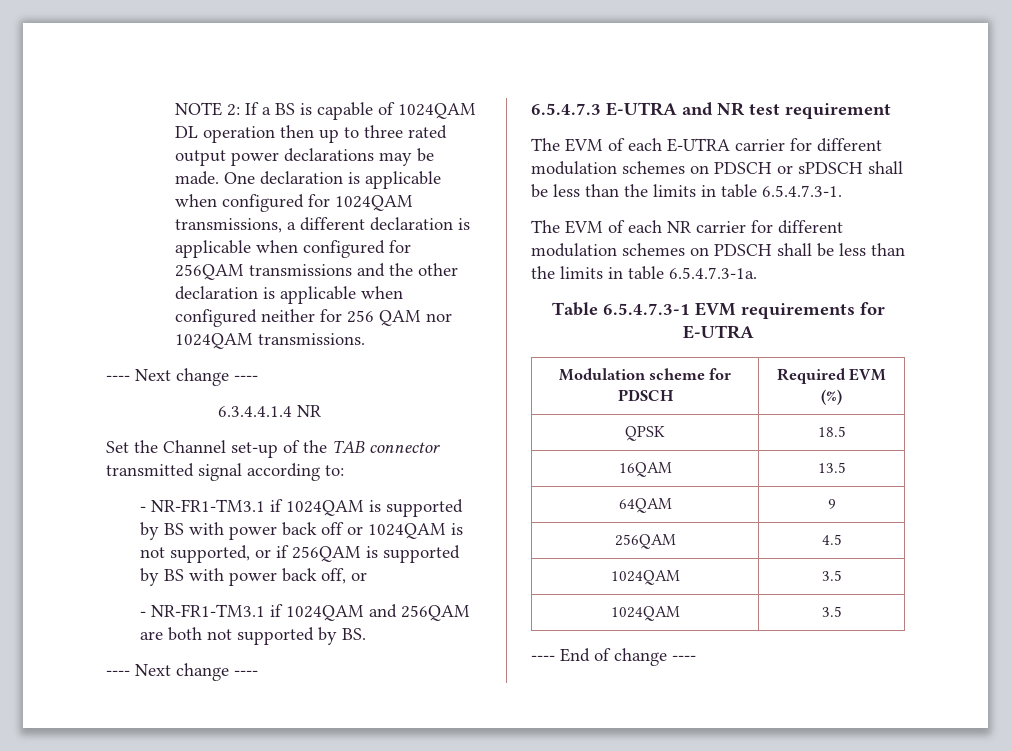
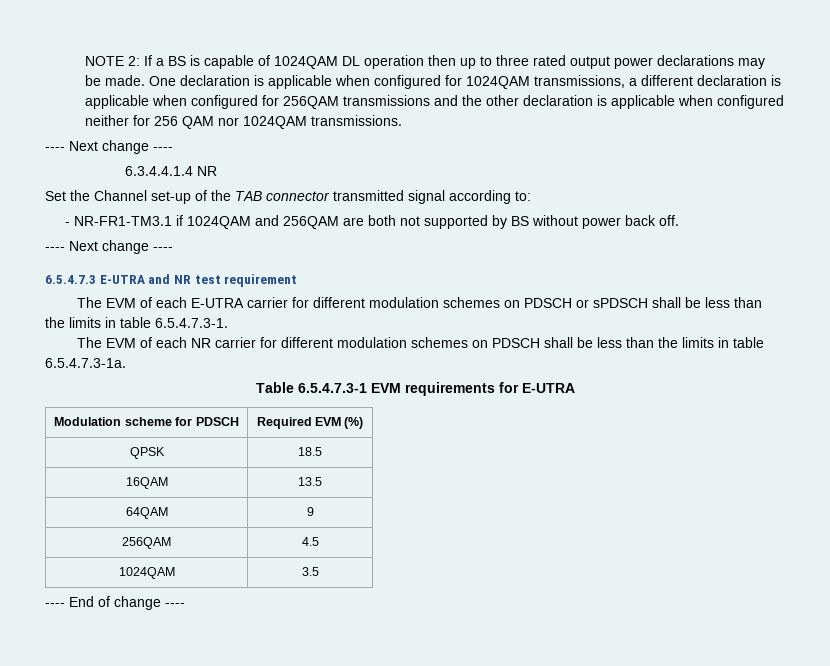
[140,499,464,517] [140,522,464,540] [140,545,461,563] [140,568,368,586] // - NR-FR1-TM3.1 if 1024QAM is supported by BS with power back off or 1024QAM is not supported, or if 256QAM is supported by BS with power back off, or -> (531, 196) none
[342,628,367,640] BS. -> [511,215,680,229] BS without power back off.
[610,606,680,621] [821,606,842,617] // 1024QAM | 3.5 -> (319, 571) none

